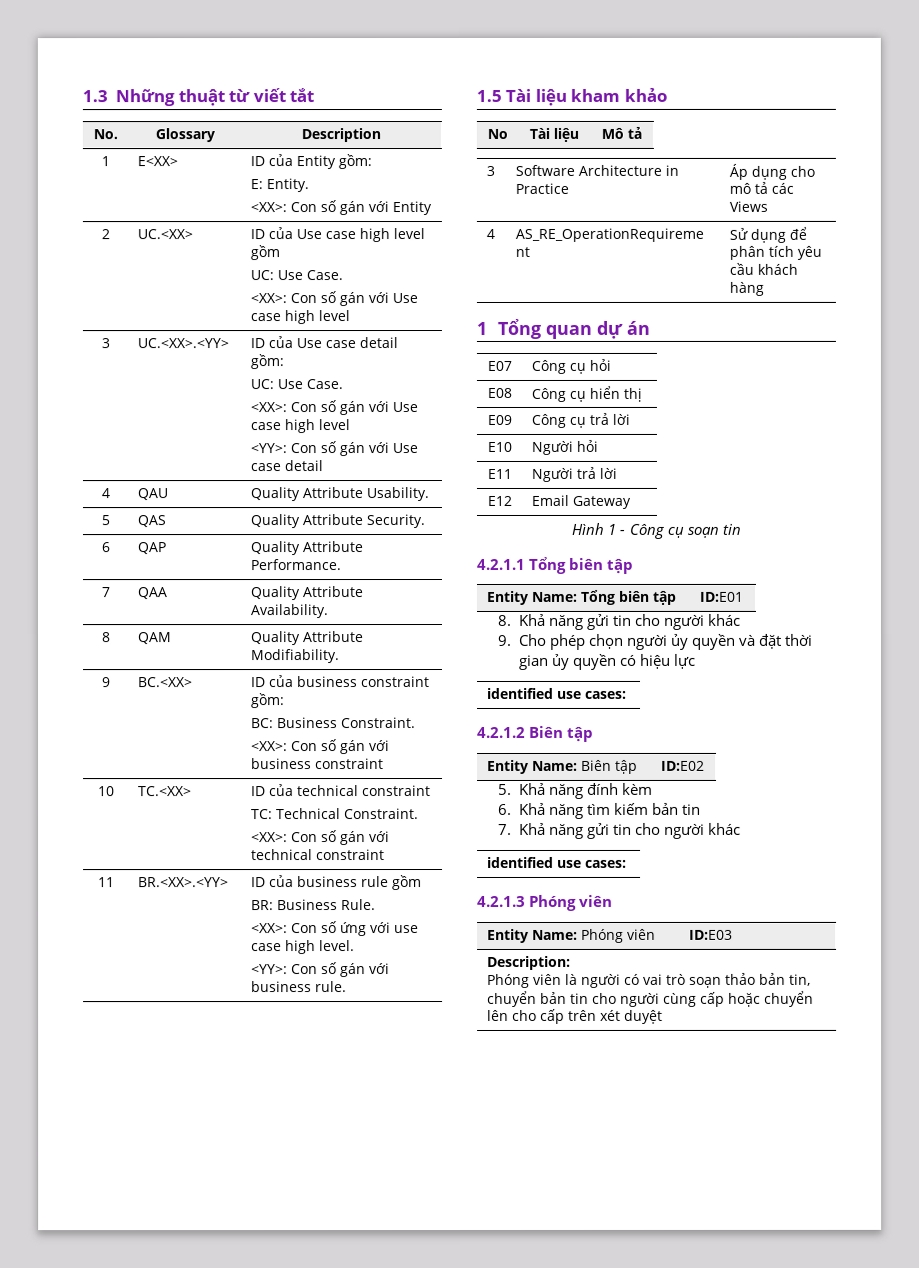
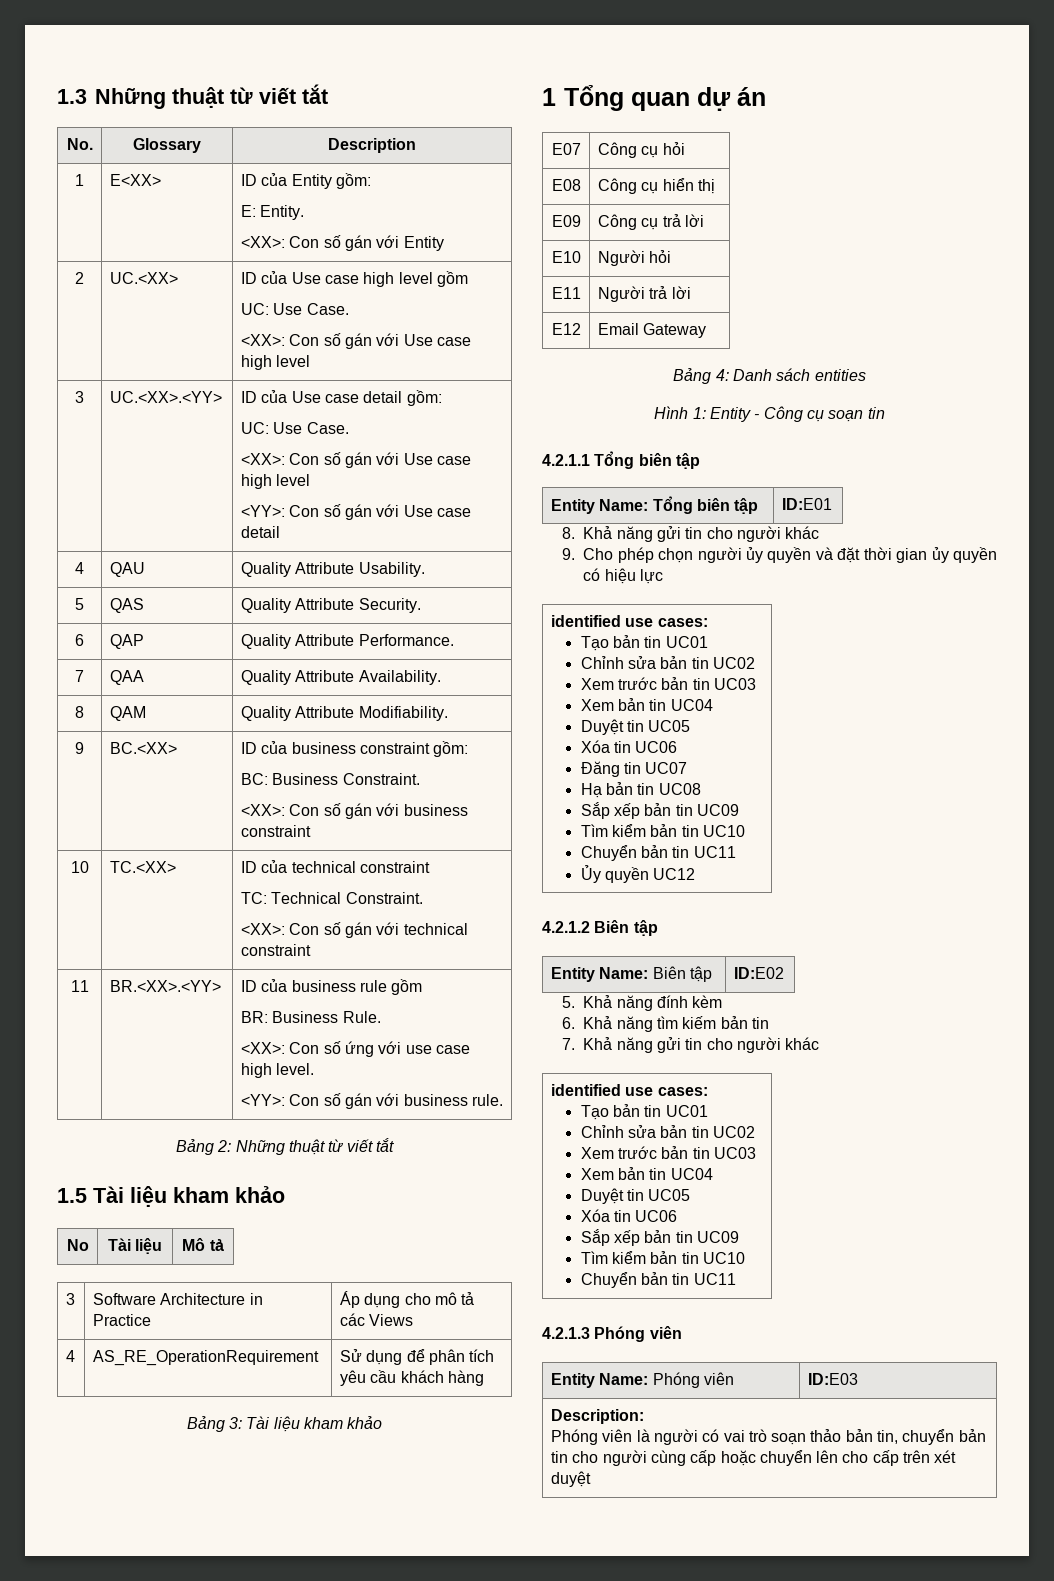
(348, 987) none -> [176,1138,394,1155] // Bảng 2: Những thuật từ viết tắt
(765, 288) none -> [186,1416,383,1432] // Bảng 3: Tài liệu kham khảo
(632, 502) none -> [673,368,866,384] // Bảng 4: Danh sách entities
[607,523,617,535] 1 -> [692,407,752,422] 1: Entity
(628, 694) none -> [580,635,708,651] [580,656,755,669] [580,677,756,690] [580,698,713,711] [580,719,691,735] [580,740,678,753] [580,761,688,777] [580,782,701,798] [580,802,739,819] [580,824,745,837] [580,845,736,861] [580,865,696,883] // Tạo bản tin UC01 // Chỉnh sửa bản tin UC02 // Xem trước bản tin UC03 // Xem bản tin UC04 // Duyệt tin UC05 // Xóa tin UC06 // Đăng tin UC07 // Hạ bản tin UC08 // Sắp xếp bản tin UC09 // Tìm kiểm bản tin UC10 // Chuyển bản tin UC11 // Ủy quyền UC12
(628, 863) none -> [580,1104,708,1120] [580,1125,755,1138] [580,1146,756,1159] [580,1167,713,1180] [580,1188,691,1204] [580,1209,678,1222] [580,1229,739,1246] [580,1251,745,1264] [580,1272,736,1288] // Tạo bản tin UC01 // Chỉnh sửa bản tin UC02 // Xem trước bản tin UC03 // Xem bản tin UC04 // Duyệt tin UC05 // Xóa tin UC06 // Sắp xếp bản tin UC09 // Tìm kiểm bản tin UC10 // Chuyển bản tin UC11

